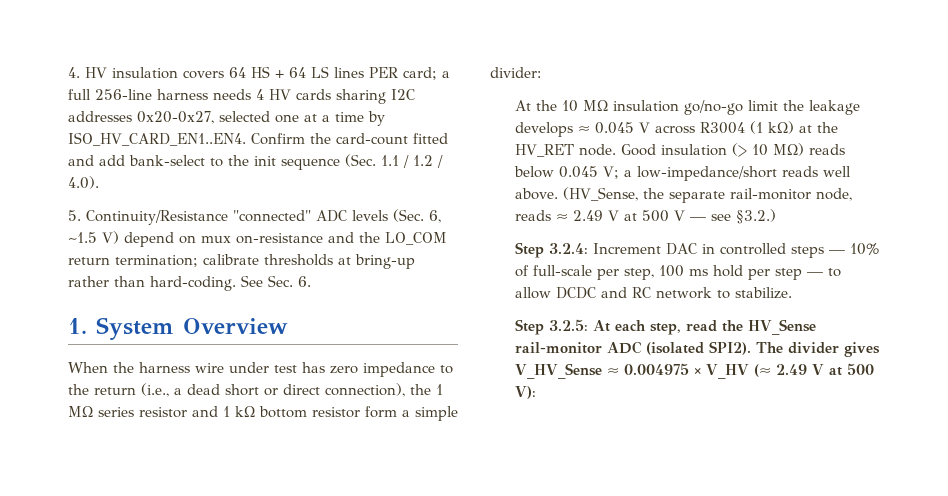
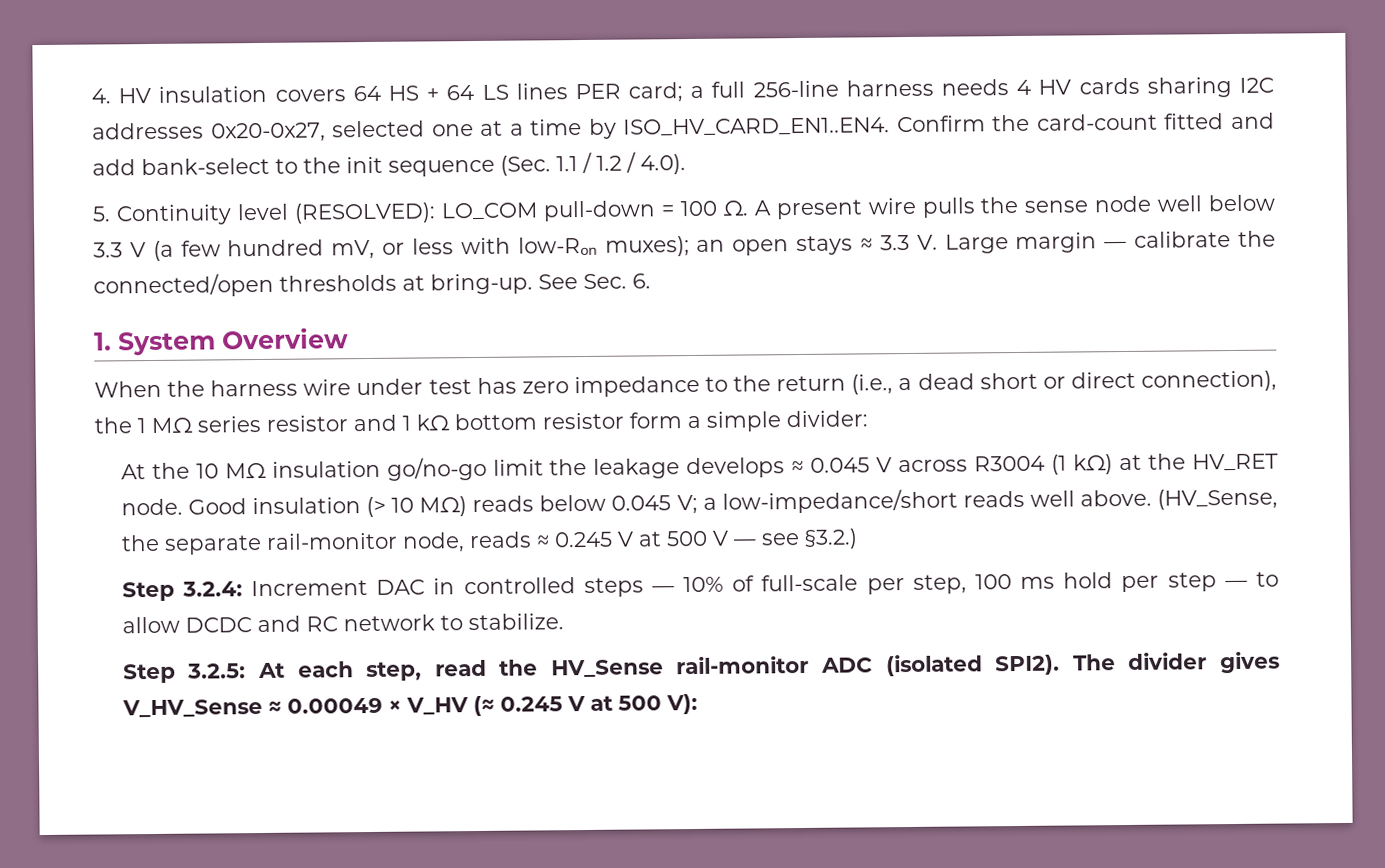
[86,209,441,225] [68,231,447,247] [68,254,415,269] [68,276,236,291] Continuity/Resistance "connected" ADC levels (Sec. 6, ~1.5 V) depend on mux on-resistance and the LO_COM return termination; calibrate thresholds at bring-up rather than hard-coding. -> [115,194,1275,226] [93,230,1277,261] [93,272,533,298] Continuity level (RESOLVED): LO_COM pull-down = 100 Ω. A present wire pulls the sense node well below 3.3 V (a few hundred mV, or less with low-Rₒₙ muxes); an open stays ≈ 3.3 V. Large margin — calibrate the connected/open thresholds at bring-up.
[572,210,603,221] 2.49 -> [553,531,613,548] 0.245
[623,363,689,375] 0.004975 -> [286,697,383,714] 0.00049
[775,364,807,375] 2.49 -> [499,696,563,712] 0.245

